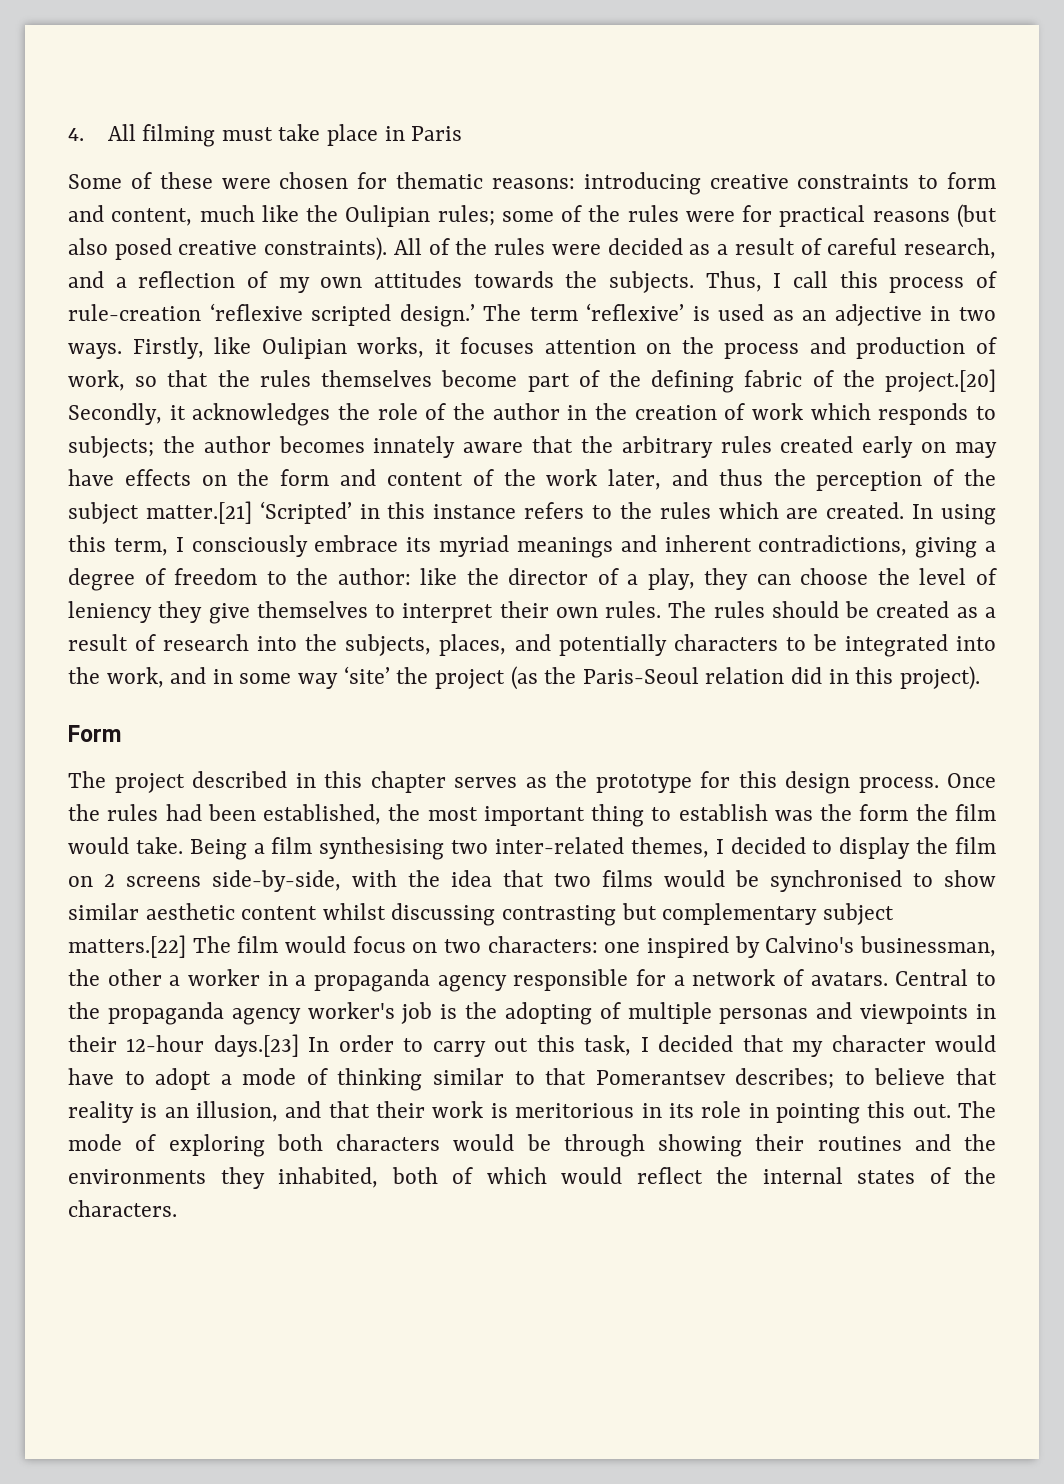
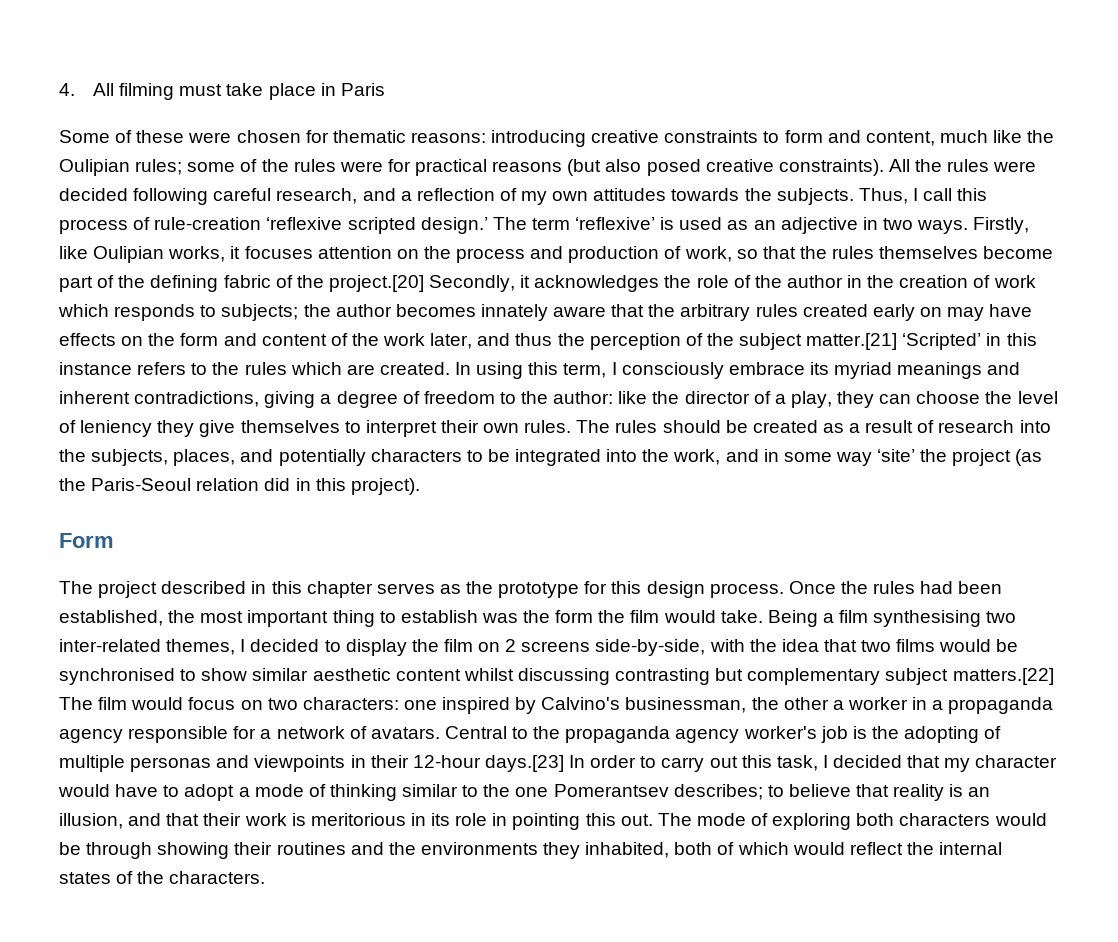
[428,238,450,255] of -> (910, 165) none
[689,238,822,255] as a result of -> [133,188,209,205] following
[545,1068,587,1085] that -> [483,784,549,797] the one

